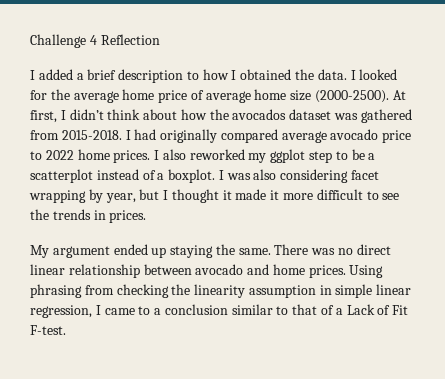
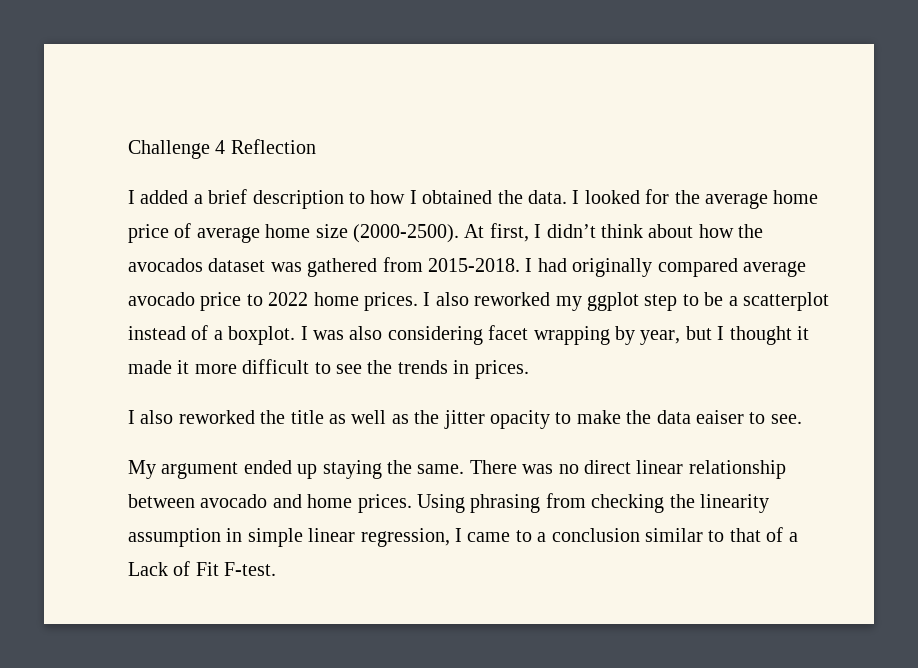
(147, 216) none -> [128,410,802,429] // I also reworked the title as well as the jitter opacity to make the data eaiser to see.

